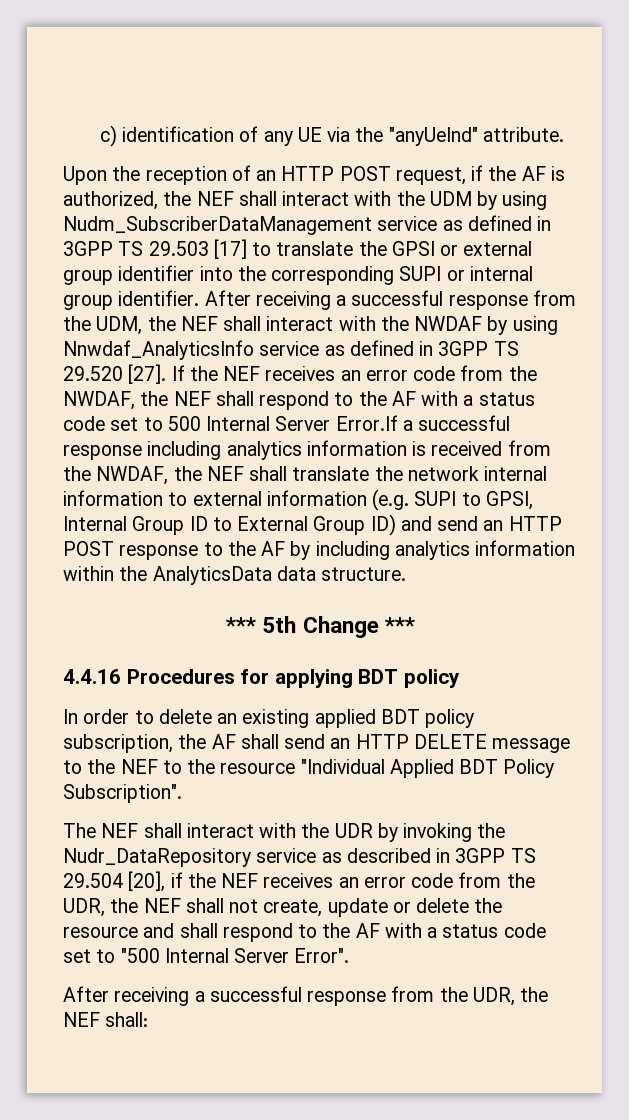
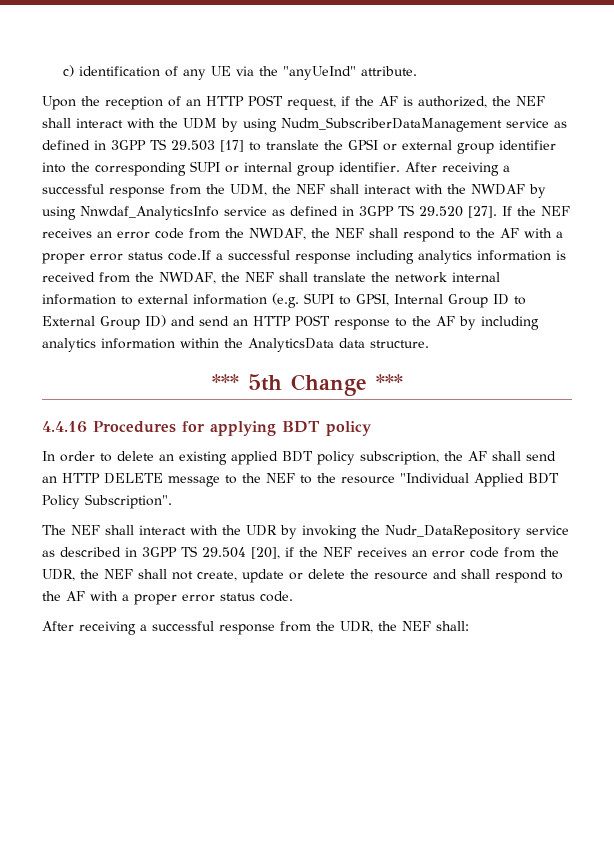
[478,392,535,406] [63,415,398,431] status code set to 500 Internal Server Error.If -> [42,250,211,264] proper error status code.If
[442,923,546,938] [63,948,350,963] status code set to "500 Internal Server Error". -> [134,591,293,605] proper error status code.

